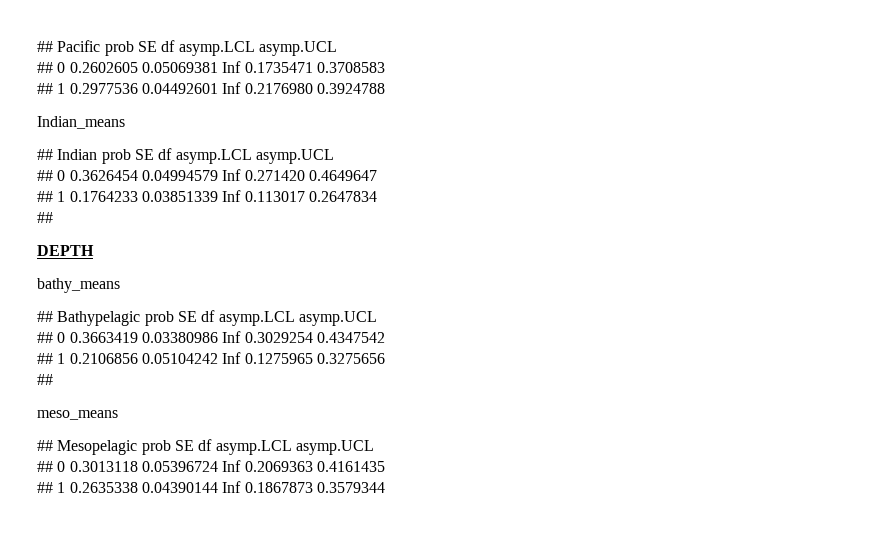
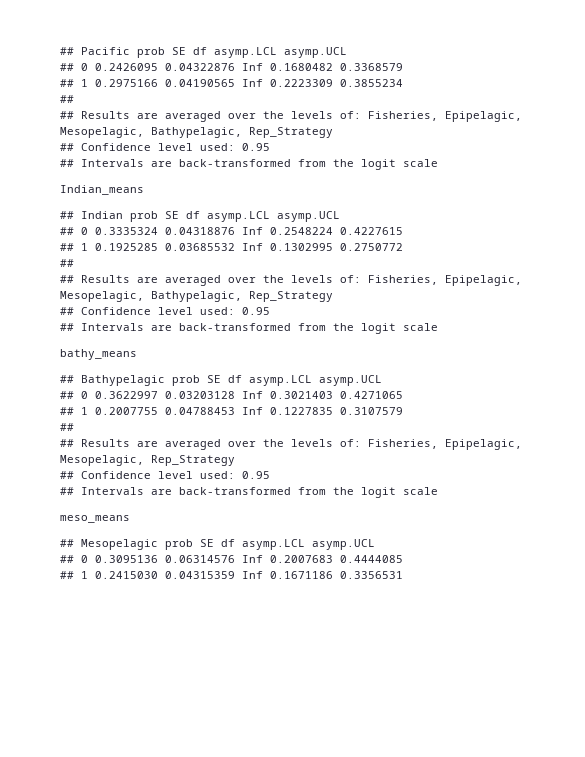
[69,61,385,73] [37,82,385,94] 0.2602605 0.05069381 Inf 0.1735471 0.3708583 // ## 1 0.2977536 0.04492601 Inf 0.2176980 0.3924788 -> [95,63,403,71] [60,79,403,87] [60,95,74,103] [60,111,522,122] [60,127,333,138] [60,143,270,151] [60,159,438,170] 0.2426095 0.04322876 Inf 0.1680482 0.3368579 // ## 1 0.2975166 0.04190565 Inf 0.2223309 0.3855234 // ## // ## Results are averaged over the levels of: Fisheries, Epipelagic, Mesopelagic, Bathypelagic, Rep_Strategy // ## Confidence level used: 0.95 // ## Intervals are back-transformed from the logit scale
[69,169,377,181] [37,190,377,202] [37,212,53,223] [37,245,94,256] 0.3626454 0.04994579 Inf 0.271420 0.4649647 // ## 1 0.1764233 0.03851339 Inf 0.113017 0.2647834 // ## // DEPTH -> [95,227,403,235] [60,243,403,251] [60,259,74,267] [60,275,522,286] [60,291,333,302] [60,307,270,315] [60,323,438,334] 0.3335324 0.04318876 Inf 0.2548224 0.4227615 // ## 1 0.1925285 0.03685532 Inf 0.1302995 0.2750772 // ## // ## Results are averaged over the levels of: Fisheries, Epipelagic, Mesopelagic, Bathypelagic, Rep_Strategy // ## Confidence level used: 0.95 // ## Intervals are back-transformed from the logit scale
[69,331,385,343] [37,352,385,364] [37,374,53,385] 0.3663419 0.03380986 Inf 0.3029254 0.4347542 // ## 1 0.2106856 0.05104242 Inf 0.1275965 0.3275656 // ## -> [95,391,403,399] [60,407,403,415] [60,423,74,431] [60,439,522,450] [60,455,235,466] [60,471,270,479] [60,487,438,498] 0.3622997 0.03203128 Inf 0.3021403 0.4271065 // ## 1 0.2007755 0.04788453 Inf 0.1227835 0.3107579 // ## // ## Results are averaged over the levels of: Fisheries, Epipelagic, Mesopelagic, Rep_Strategy // ## Confidence level used: 0.95 // ## Intervals are back-transformed from the logit scale
[69,460,385,472] [37,481,385,493] 0.3013118 0.05396724 Inf 0.2069363 0.4161435 // ## 1 0.2635338 0.04390144 Inf 0.1867873 0.3579344 -> [95,555,403,563] [60,571,403,579] 0.3095136 0.06314576 Inf 0.2007683 0.4444085 // ## 1 0.2415030 0.04315359 Inf 0.1671186 0.3356531

